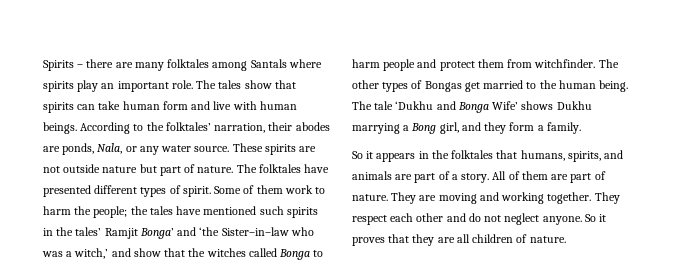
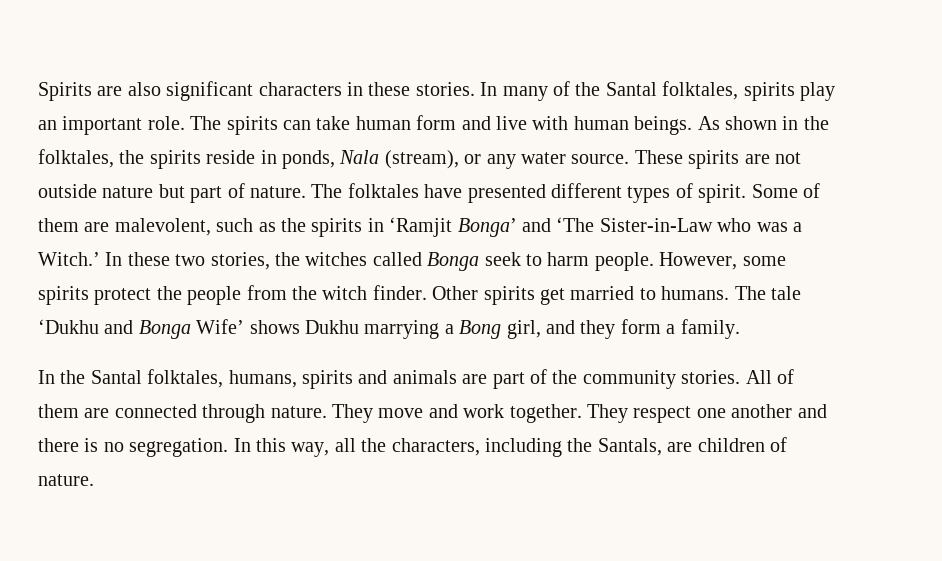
[77,59,322,71] – there are many folktales among Santals where -> [97,81,739,101] are also significant characters in these stories. In many of the Santal folktales,
[218,80,296,89] tales show that -> (222, 123) none
[80,122,330,134] [43,143,123,155] According to the folktales’ narration, their abodes are ponds, Nala, -> [697,116,829,130] [38,149,459,169] As shown in the folktales, the spirits reside in ponds, Nala (stream),
[284,185,326,194] [43,206,318,218] [43,227,314,239] [42,248,186,259] work to harm the people; the tales have mentioned such spirits in the tales’ Ramjit Bonga’ and ‘the Sister–in–law who was a witch,’ and show that -> [84,217,802,237] [38,252,270,270] are malevolent, such as the spirits in ‘Ramjit Bonga’ and ‘The Sister-in-Law who was a Witch.’ In these two stories,
[313,250,324,257] [352,59,619,71] [352,80,629,92] to harm people and protect them from witchfinder. The other types of Bongas get married to the human being. -> [484,252,786,271] [38,285,730,305] seek to harm people. However, some spirits protect the people from the witch finder. Other spirits get married to humans.
[352,150,601,162] So it appears in the folktales that humans, spirits, -> [38,369,353,389] In the Santal folktales, humans, spirits
[451,173,490,183] a story. -> [552,370,741,389] the community stories.
[570,171,606,183] [352,192,620,204] [352,213,607,225] [352,234,470,246] part of nature. They are moving and working together. They respect each other and do not neglect anyone. So it proves that they are all -> [114,404,827,423] [38,438,693,457] connected through nature. They move and work together. They respect one another and there is no segregation. In this way, all the characters, including the Santals, are

